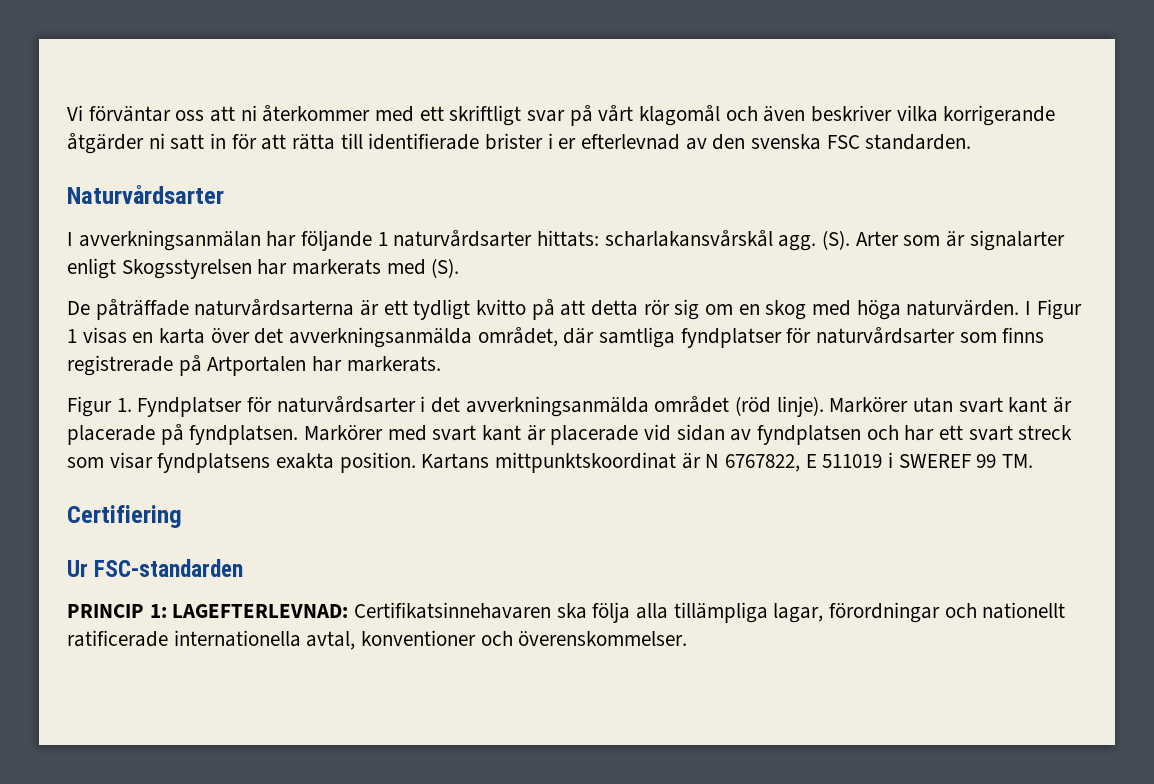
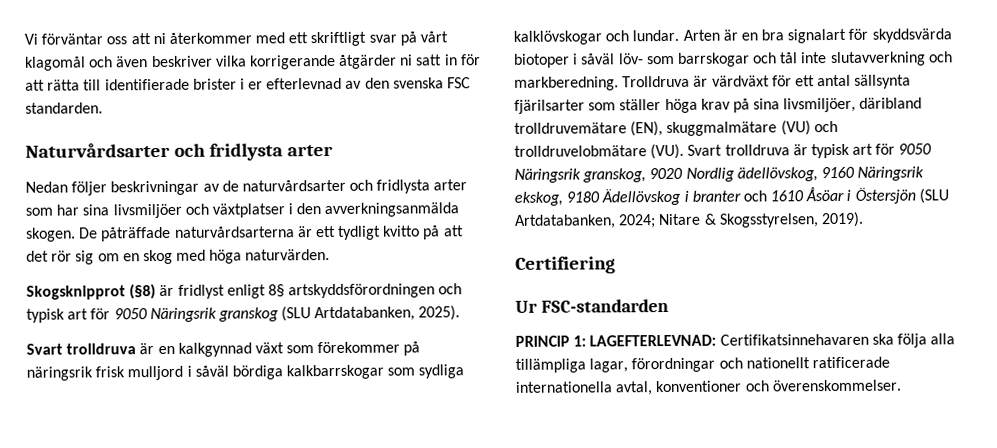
[67,230,1065,251] [67,258,460,279] // I avverkningsanmälan har följande 1 naturvårdsarter hittats: scharlakansvårskål agg. (S). Arter som är signalarter enligt Skogsstyrelsen har markerats med (S). // -> [173,143,333,161] [25,179,468,196] [25,202,460,219] [26,227,76,242] och fridlysta arter // Nedan följer beskrivningar av de naturvårdsarter och fridlysta arter som har sina livsmiljöer och växtplatser i den avverkningsanmälda skogen.
[591,300,639,316] detta -> [26,250,49,262] det
[1025,299,1082,320] [67,327,1045,348] [67,355,441,376] [67,396,1073,417] [67,424,1073,445] [67,452,1034,473] I Figur 1 visas en karta över det avverkningsanmälda området, där samtliga fyndplatser för naturvårdsarter som finns registrerade på Artportalen har markerats. // Figur 1. Fyndplatser för naturvårdsarter i det avverkningsanmälda området (röd linje). Markörer utan svart kant är placerade på fyndplatsen. Markörer med svart kant är placerade vid sidan av fyndplatsen och har ett svart streck som visar fyndplatsens exakta position. Kartans mittpunktskoordinat är N 6767822, E 511019 i SWEREF 99 TM. -> [26,283,463,300] [26,305,461,323] [26,341,421,357] [26,364,465,381] [513,28,952,45] [513,51,953,68] [514,74,912,91] [514,97,923,114] [514,120,838,137] [514,143,933,160] [514,166,925,183] [514,186,949,206] [514,211,864,229] // Skogsknipprot (§8) är fridlyst enligt 8§ artskyddsförordningen och typisk art för 9050 Näringsrik granskog (SLU Artdatabanken, 2025). // Svart trolldruva är en kalkgynnad växt som förekommer på näringsrik frisk mulljord i såväl bördiga kalkbarrskogar som sydliga kalklövskogar och lundar. Arten är en bra signalart för skyddsvärda biotoper i såväl löv- som barrskogar och tål inte slutavverkning och markberedning. Trolldruva är värdväxt för ett antal sällsynta fjärilsarter som ställer höga krav på sina livsmiljöer, däribland trolldruvemätare (EN), skuggmalmätare (VU) och trolldruvelobmätare (VU). Svart trolldruva är typisk art för 9050 Näringsrik granskog, 9020 Nordlig ädellövskog, 9160 Näringsrik ekskog, 9180 Ädellövskog i branter och 1610 Åsöar i Östersjön (SLU Artdatabanken, 2024; Nitare & Skogsstyrelsen, 2019).

